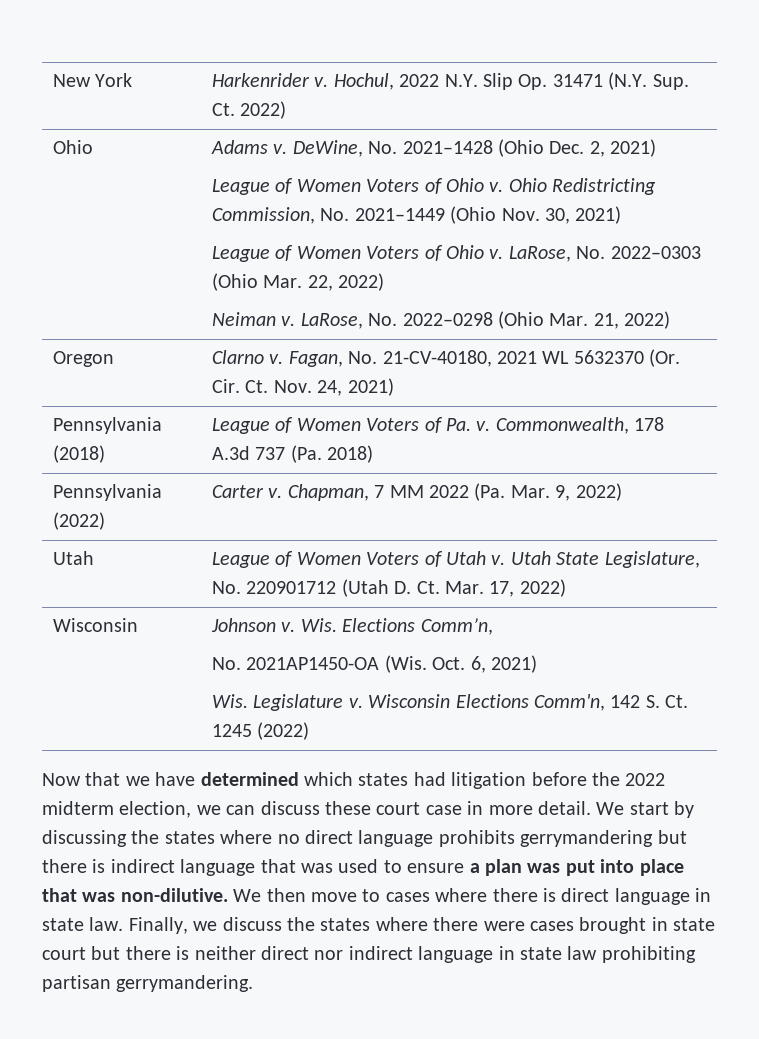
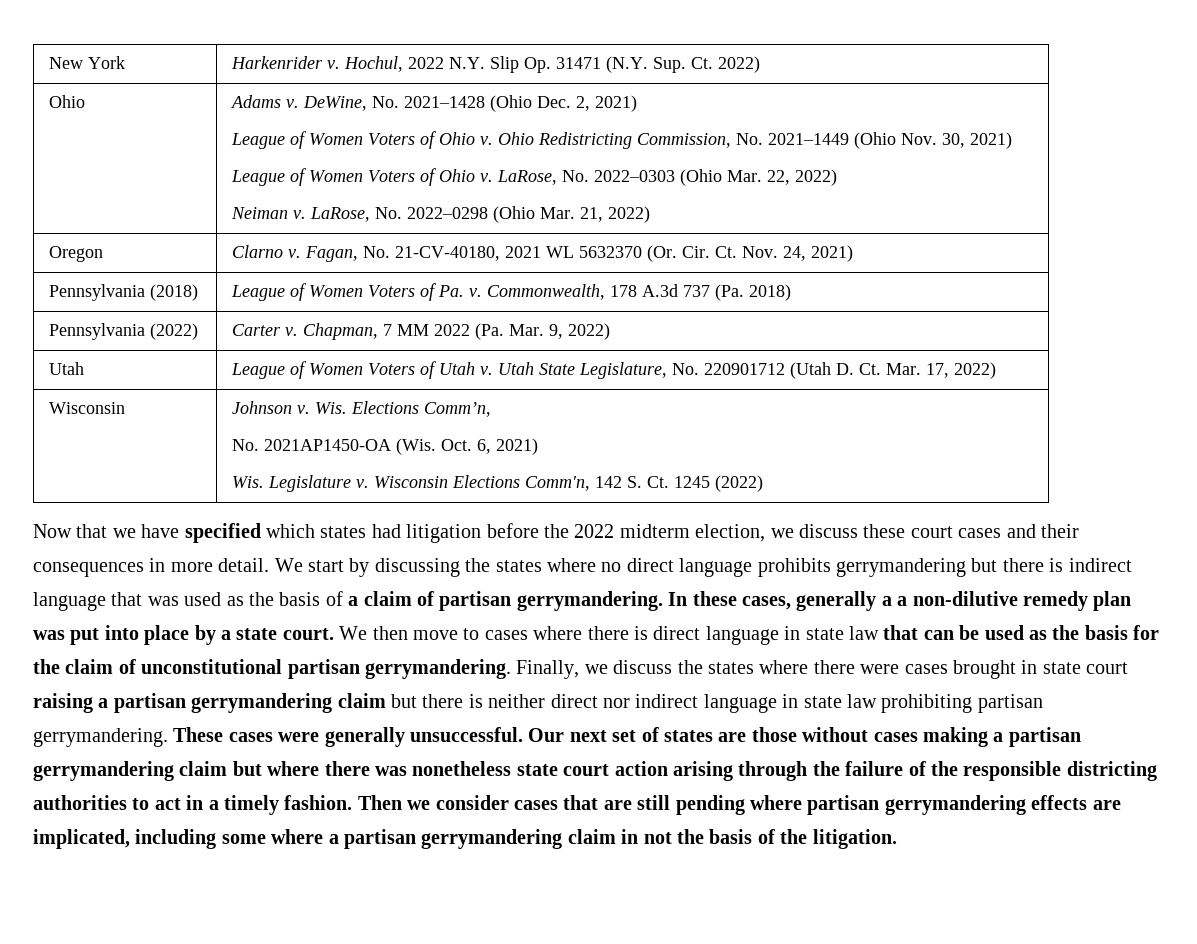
[200,772,299,786] determined -> [184,523,261,543] specified
[226,805,256,815] can -> (794, 533) none
[425,805,462,815] case -> [958,524,1079,538] [33,562,144,577] cases and their consequences
[383,860,480,873] to ensure a -> [226,591,1088,611] as the basis of a claim of partisan gerrymandering. In these cases, generally a a non-dilutive remedy
[42,888,228,902] that was non-dilutive. -> [194,625,334,645] by a state court.
[89,917,124,931] law. -> [848,625,1160,640] [33,659,511,679] law that can be used as the basis for the claim of unconstitutional partisan gerrymandering.
(86, 953) none -> [33,693,386,713] raising a partisan gerrymandering claim
(254, 983) none -> [173,727,1081,747] [33,761,1157,781] [33,795,1121,815] [33,829,897,849] These cases were generally unsuccessful. Our next set of states are those without cases making a partisan gerrymandering claim but where there was nonetheless state court action arising through the failure of the responsible districting authorities to act in a timely fashion. Then we consider cases that are still pending where partisan gerrymandering effects are implicated, including some where a partisan gerrymandering claim in not the basis of the litigation.

